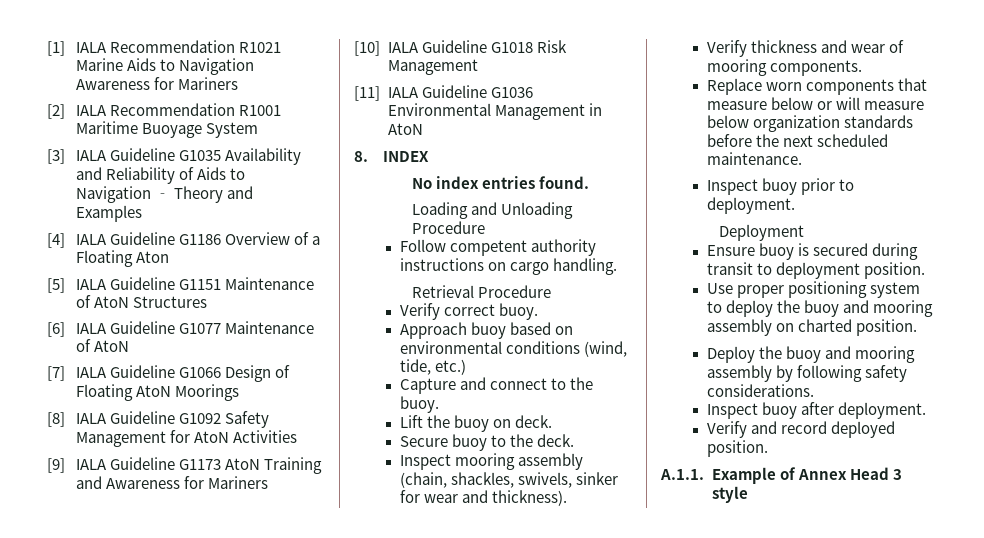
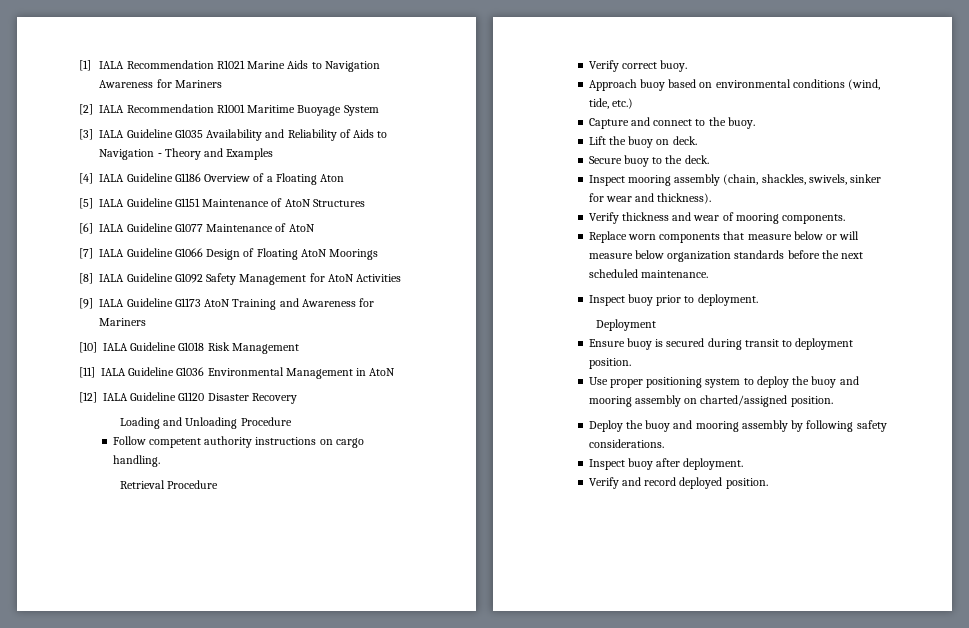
[354,151,430,162] [412,176,590,189] 8. INDEX // No index entries found. -> [79,392,297,404] [12] IALA Guideline G1120 Disaster Recovery
[797,319,852,332] charted -> [700,395,788,407] charted/assigned
[660,467,902,484] [711,486,748,503] // A.1.1. Example of Annex Head 3 style -> (768, 483) none

